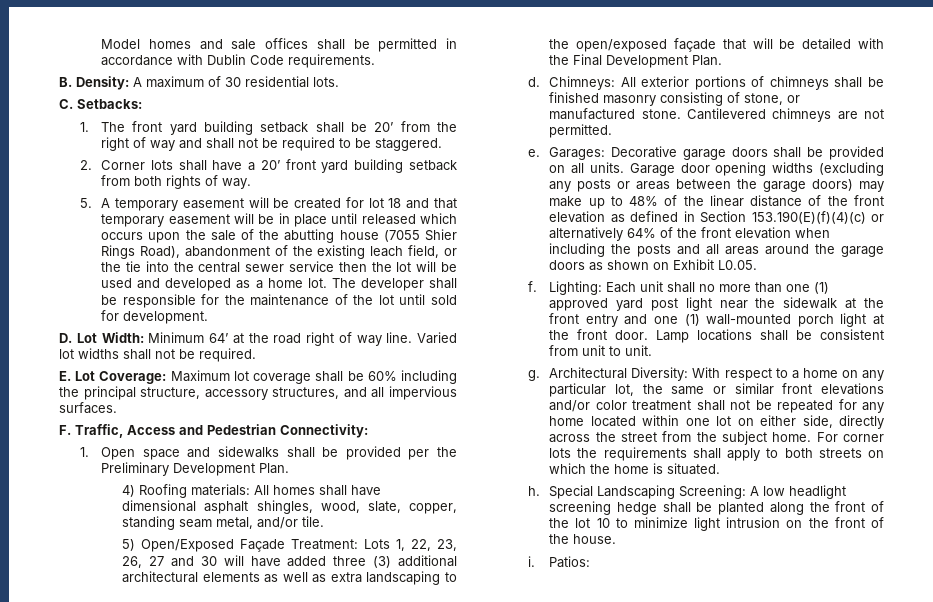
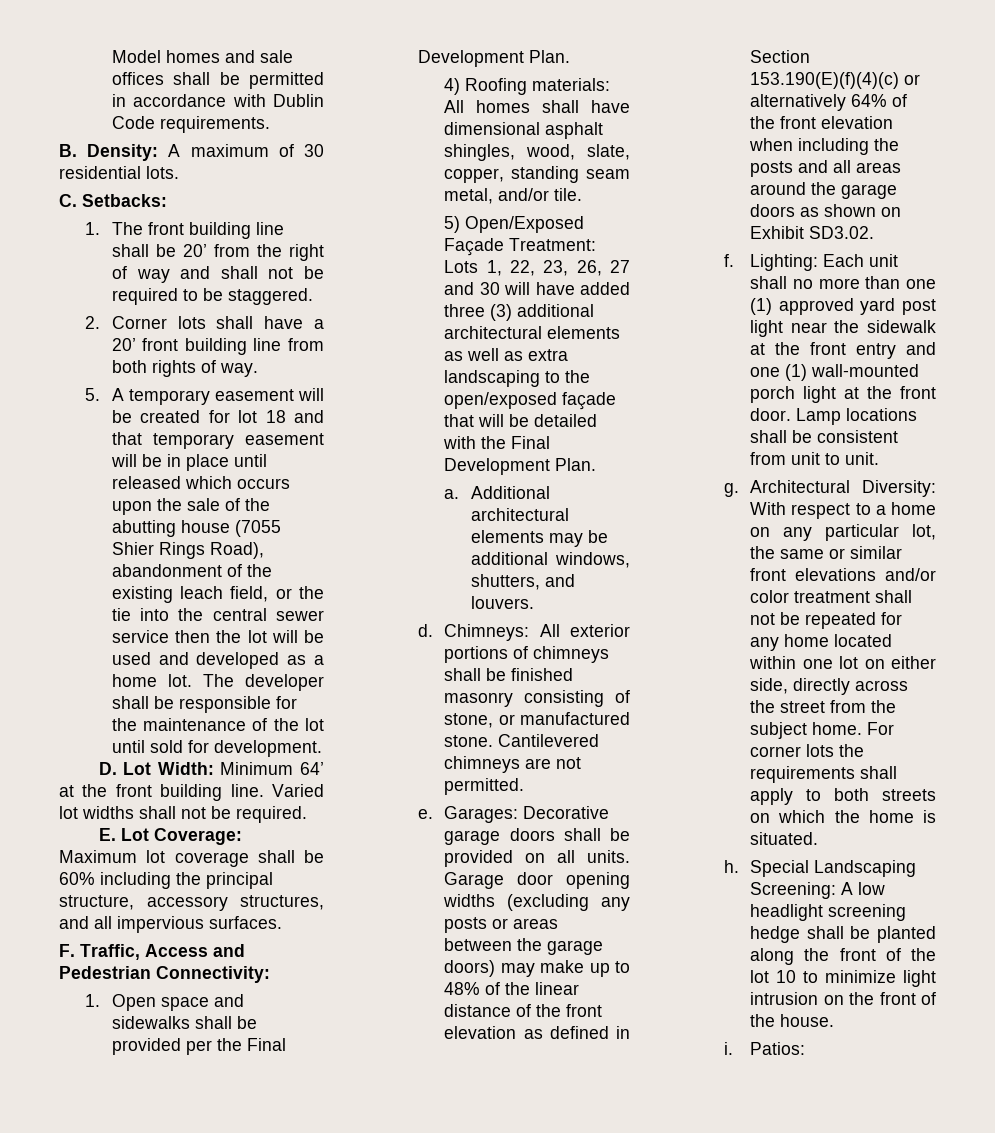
[169,121,309,135] yard building setback -> [188,222,284,239] building line
[321,159,458,173] yard building setback -> [184,338,282,355] building line
[273,332,382,346] road right of way -> [115,784,223,801] front building
[101,462,170,476] Preliminary -> [246,1038,286,1051] Final
(723, 60) none -> [444,486,550,499] [470,508,569,521] [470,530,608,547] [470,552,630,568] [470,574,575,590] [470,596,534,609] // a. Additional architectural elements may be additional windows, shutters, and louvers.
[718,260,758,270] L0.05. -> [809,226,875,239] SD3.02.

